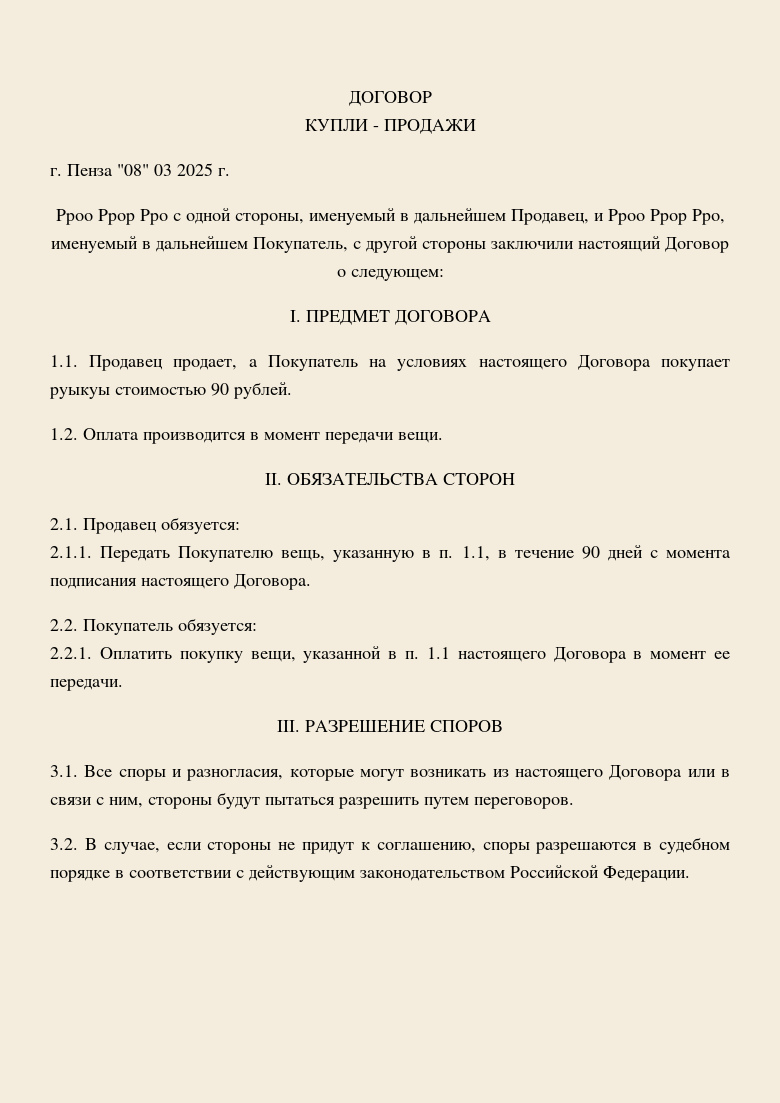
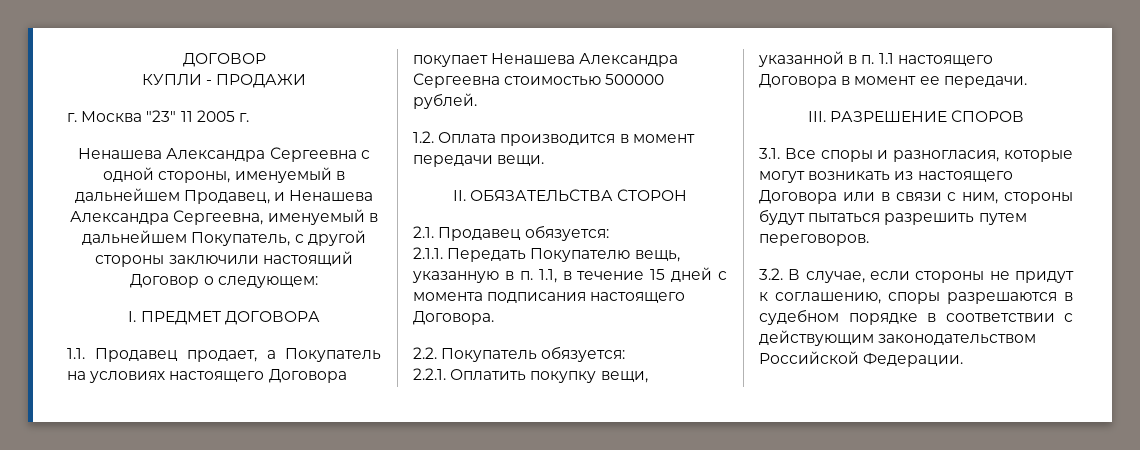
[67,163,230,176] [55,209,168,225] Пенза "08" 03 2025 г. // Рроо Ррор Рро -> [81,110,249,122] [78,147,357,162] Москва "23" 11 2005 г. // Ненашева Александра Сергеевна
[607,209,725,225] Рроо Ррор Рро, -> [289,190,374,201] [70,210,264,225] Ненашева Александра Сергеевна,
[49,383,229,399] руыкуы стоимостью 90 -> [491,53,679,67] [413,73,665,88] Ненашева Александра Сергеевна стоимостью 500000
[581,546,600,559] 90 -> [650,269,666,280] 15

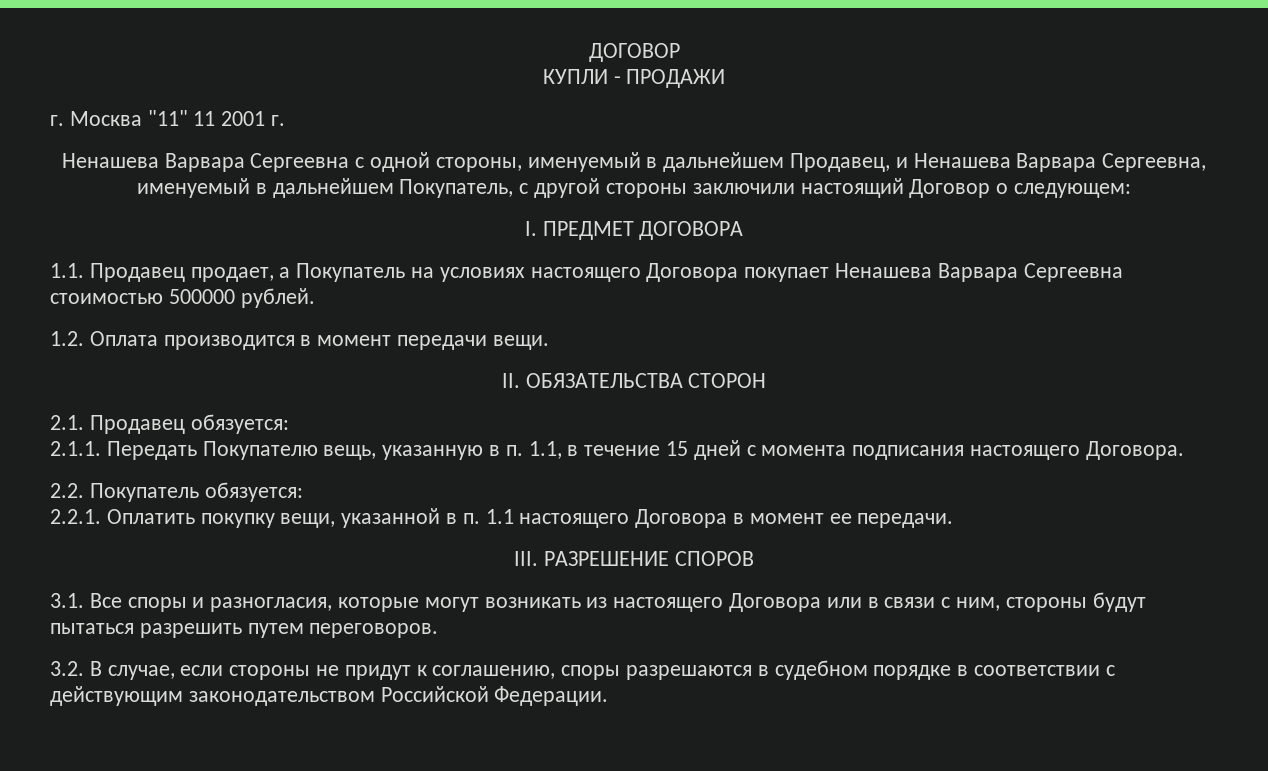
[146,110,235,122] "23" 11 2005 -> [147,110,266,126] "11" 11 2001
[166,148,266,162] Александра -> [164,153,245,172] Варвара
[70,211,170,225] Александра -> [1016,153,1097,172] Варвара
[579,53,679,67] Александра -> [937,263,1018,282] Варвара

